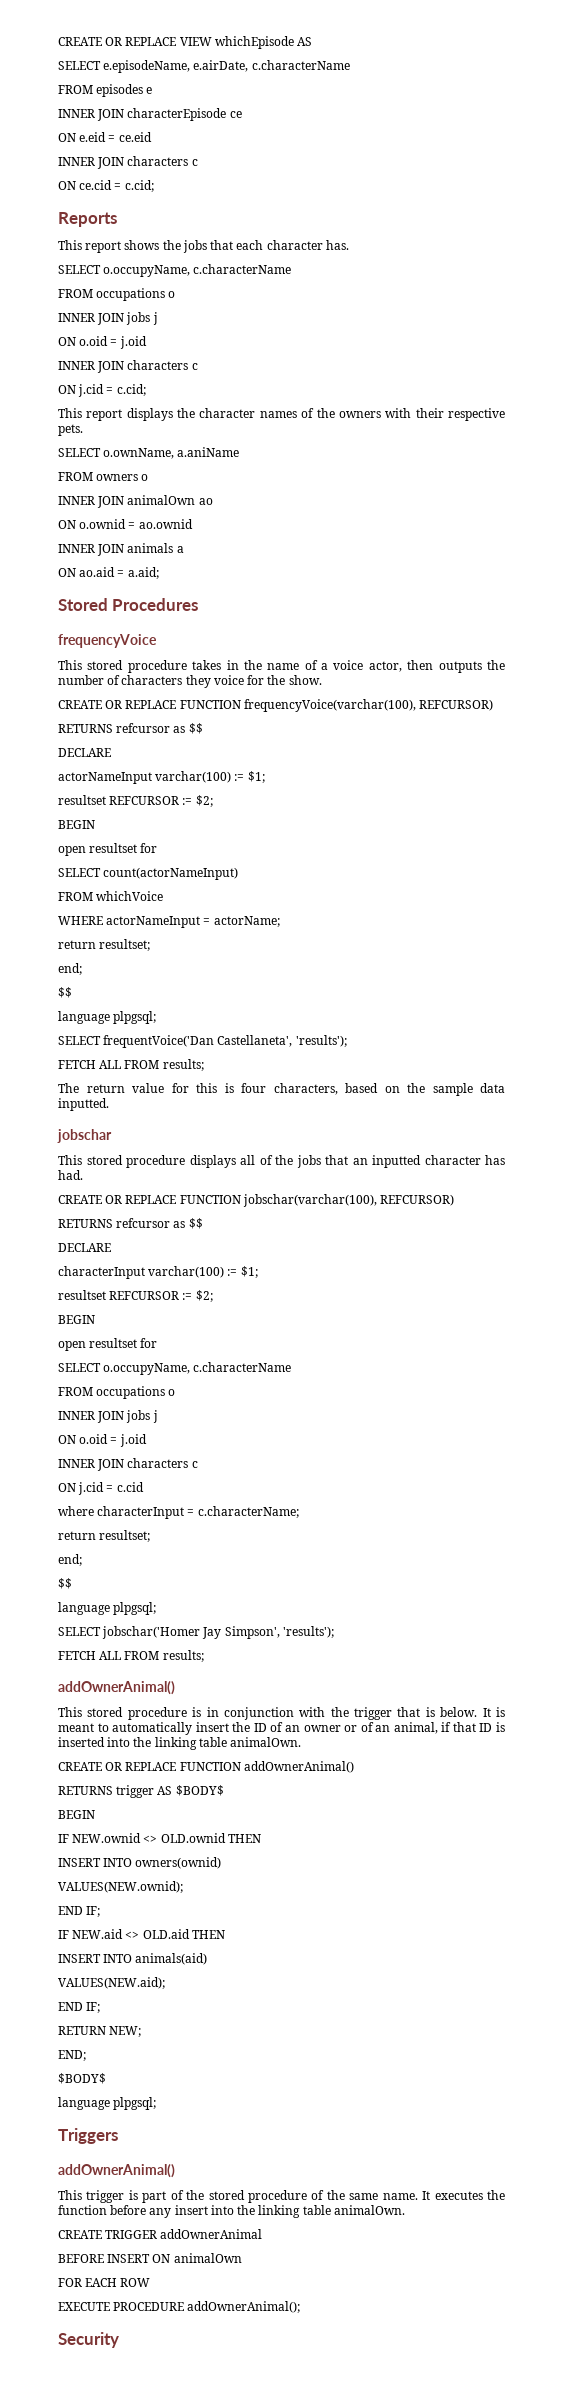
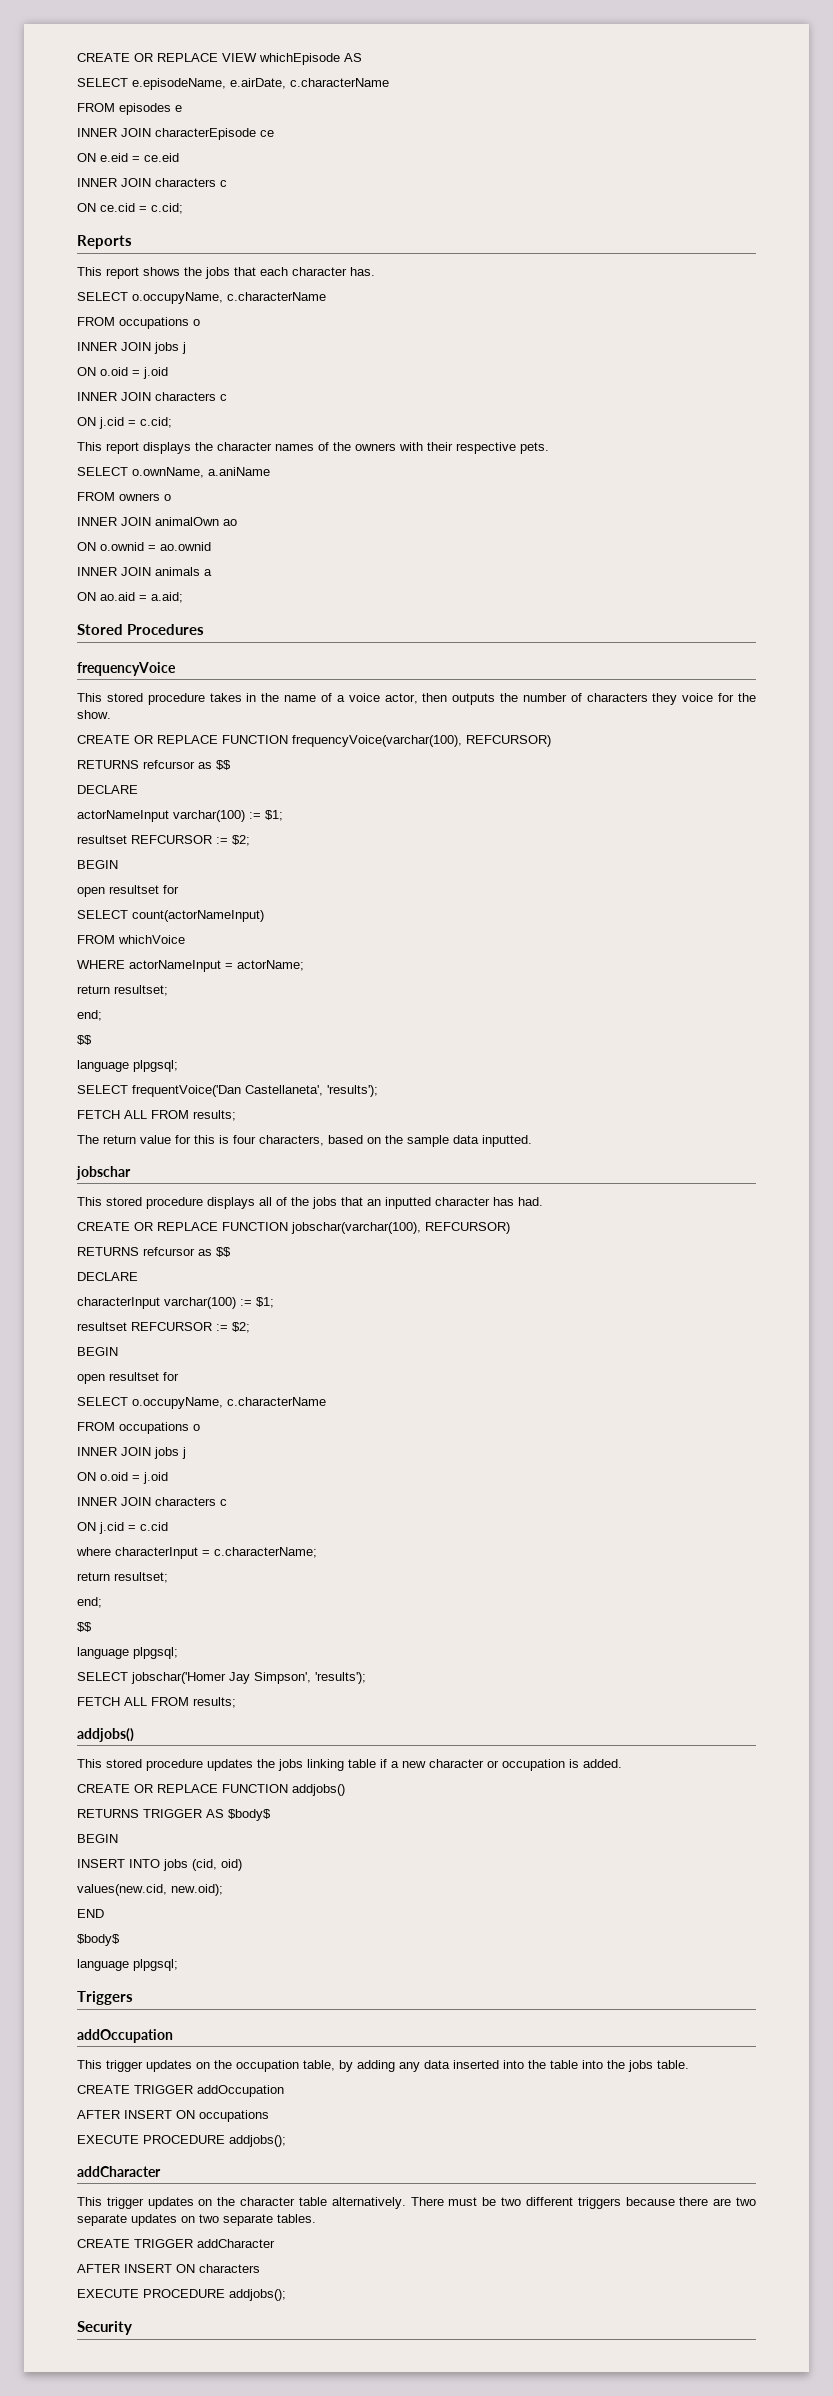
[58,1681,175,1695] [58,1707,505,1720] [58,1722,505,1735] [58,1737,302,1750] [58,1761,354,1773] [58,1785,224,1798] [58,1810,95,1819] [58,1833,261,1843] [58,1857,222,1869] [58,1881,183,1893] [58,1906,101,1917] [58,1929,225,1939] [58,1953,208,1965] [58,1977,165,1989] [58,2002,101,2013] [58,2026,142,2037] [58,2050,86,2061] [58,2073,106,2084] addOwnerAnimal() // This stored procedure is in conjunction with the trigger that is below. It is meant to automatically insert the ID of an owner or of an animal, if that ID is inserted into the linking table animalOwn. // CREATE OR REPLACE FUNCTION addOwnerAnimal() // RETURNS trigger AS $BODY$ // BEGIN // IF NEW.ownid <> OLD.ownid THEN // INSERT INTO owners(ownid) // VALUES(NEW.ownid); // END IF; // IF NEW.aid <> OLD.aid THEN // INSERT INTO animals(aid) // VALUES(NEW.aid); // END IF; // RETURN NEW; // END; // $BODY$ -> [77,1728,134,1742] [77,1759,622,1771] [77,1784,345,1796] [77,1809,271,1821] [77,1834,118,1843] [77,1859,242,1871] [77,1884,223,1896] [77,1909,104,1918] [77,1934,120,1946] addjobs() // This stored procedure updates the jobs linking table if a new character or occupation is added. // CREATE OR REPLACE FUNCTION addjobs() // RETURNS TRIGGER AS $body$ // BEGIN // INSERT INTO jobs (cid, oid) // values(new.cid, new.oid); // END // $body$
[58,2164,175,2178] [58,2190,506,2203] [58,2205,405,2218] [58,2229,263,2239] [58,2253,242,2263] [58,2278,151,2287] [58,2301,301,2313] addOwnerAnimal() // This trigger is part of the stored procedure of the same name. It executes the function before any insert into the linking table animalOwn. // CREATE TRIGGER addOwnerAnimal // BEFORE INSERT ON animalOwn // FOR EACH ROW // EXECUTE PROCEDURE addOwnerAnimal(); -> [77,2029,173,2043] [77,2060,689,2072] [77,2085,284,2097] [77,2110,269,2122] [77,2135,286,2147] [77,2166,161,2177] [77,2197,757,2209] [77,2214,316,2226] [77,2239,275,2248] [77,2264,260,2273] [77,2289,286,2301] addOccupation // This trigger updates on the occupation table, by adding any data inserted into the table into the jobs table. // CREATE TRIGGER addOccupation // AFTER INSERT ON occupations // EXECUTE PROCEDURE addjobs(); // addCharacter // This trigger updates on the character table alternatively. There must be two different triggers because there are two separate updates on two separate tables. // CREATE TRIGGER addCharacter // AFTER INSERT ON characters // EXECUTE PROCEDURE addjobs();

